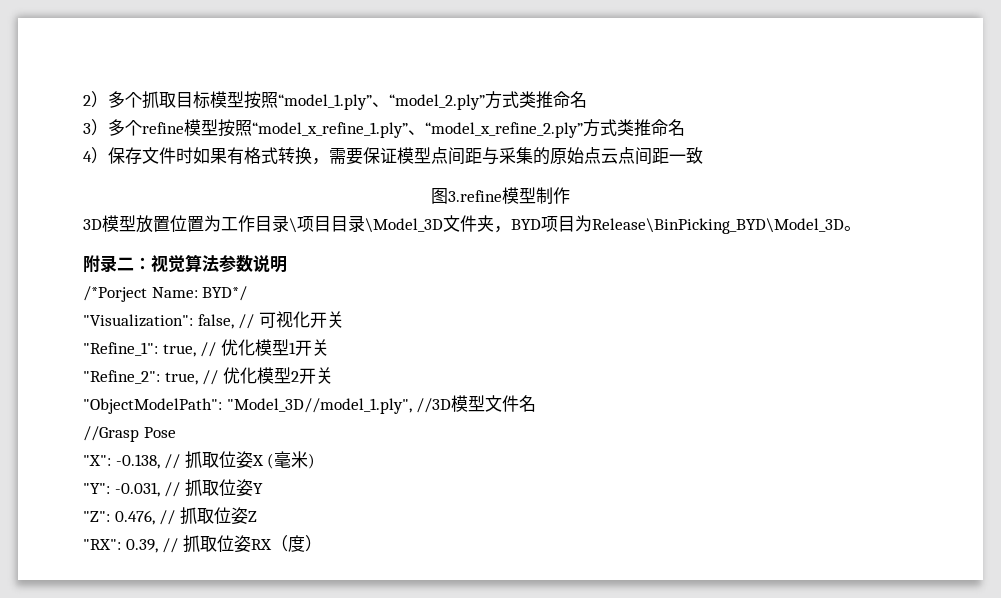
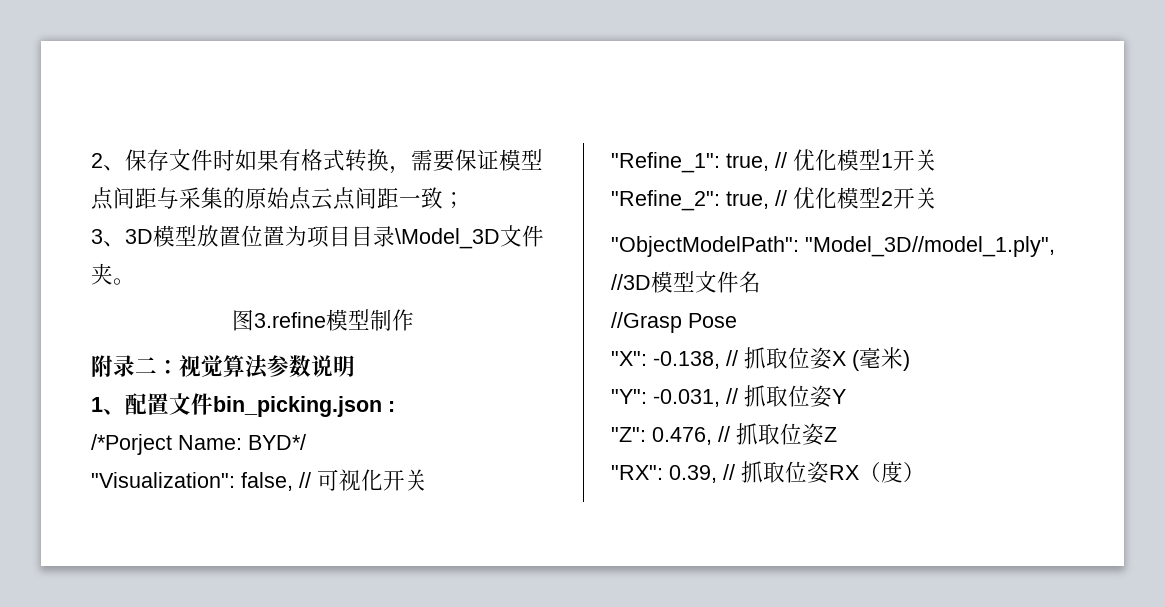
[83,91,587,110] [83,119,685,138] [83,147,108,164] 2）多个抓取目标模型按照“model_1.ply”、“model_2.ply”方式类推命名 // 3）多个refine模型按照“model_x_refine_1.ply”、“model_x_refine_2.ply”方式类推命名 // 4） -> [91,153,125,171] 2、
[431,187,570,204] // 图3.refine模型制作 // -> [443,192,465,208] [91,229,125,247] ； // 3、
[221,215,297,233] 工作目录\ -> (307, 235) none
[494,215,861,234] ，BYD项目为Release\BinPicking_BYD\Model_3D。 -> [113,278,135,285] [231,309,414,331] 。 // 图3.refine模型制作
(287, 264) none -> [91,393,395,417] // 1、配置文件bin_picking.json :

